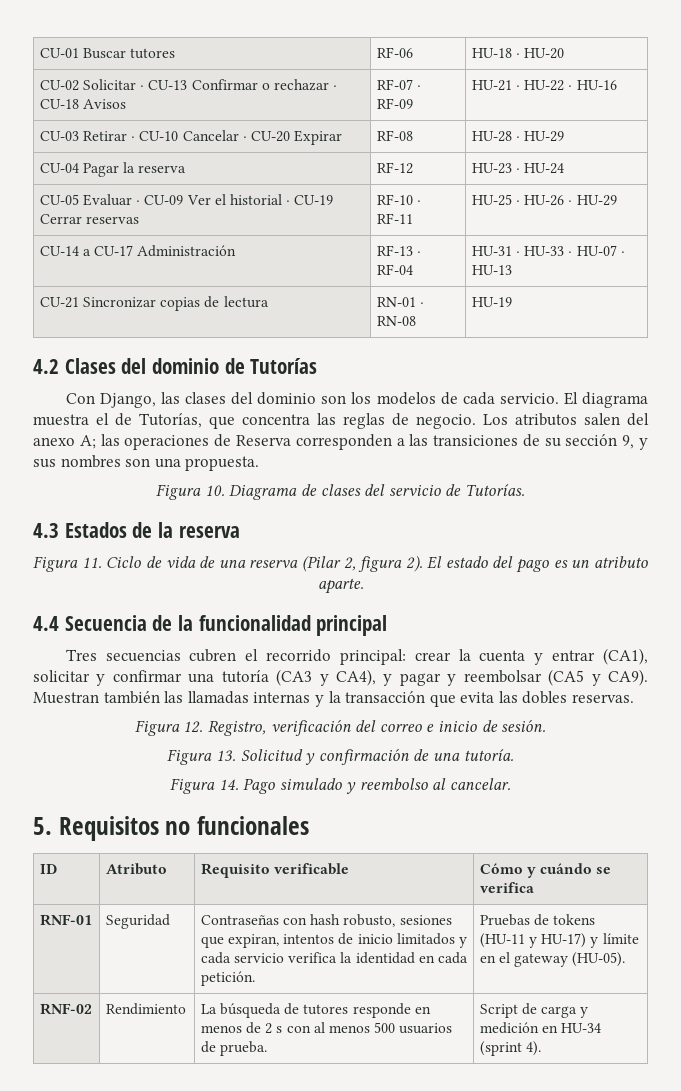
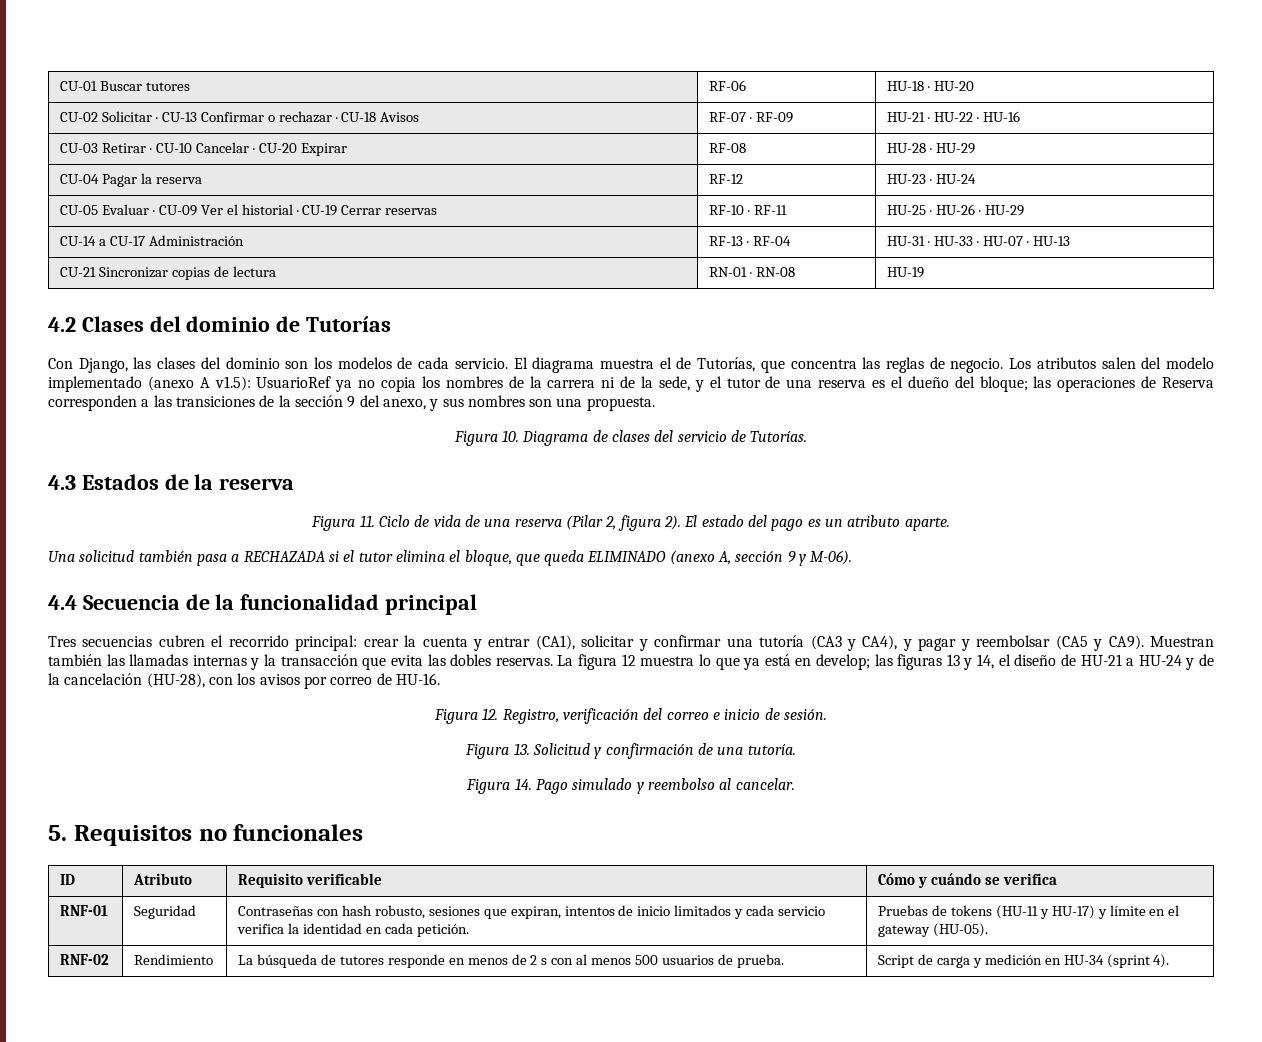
[33,435,96,449] anexo A; -> [1165,357,1214,369] [48,376,1028,392] modelo implementado (anexo A v1.5): UsuarioRef ya no copia los nombres de la carrera ni de la sede, y el tutor de una reserva es el dueño del bloque;
[544,434,635,449] su sección 9, -> [278,395,426,410] la sección 9 del anexo,
(364, 586) none -> [48,550,853,566] // Una solicitud también pasa a RECHAZADA si el tutor elimina el bloque, que queda ELIMINADO (anexo A, sección 9 y M-06).
(635, 698) none -> [557,654,1214,670] [48,673,440,689] La figura 12 muestra lo que ya está en develop; las figuras 13 y 14, el diseño de HU-21 a HU-24 y de la cancelación (HU-28), con los avisos por correo de HU-16.

